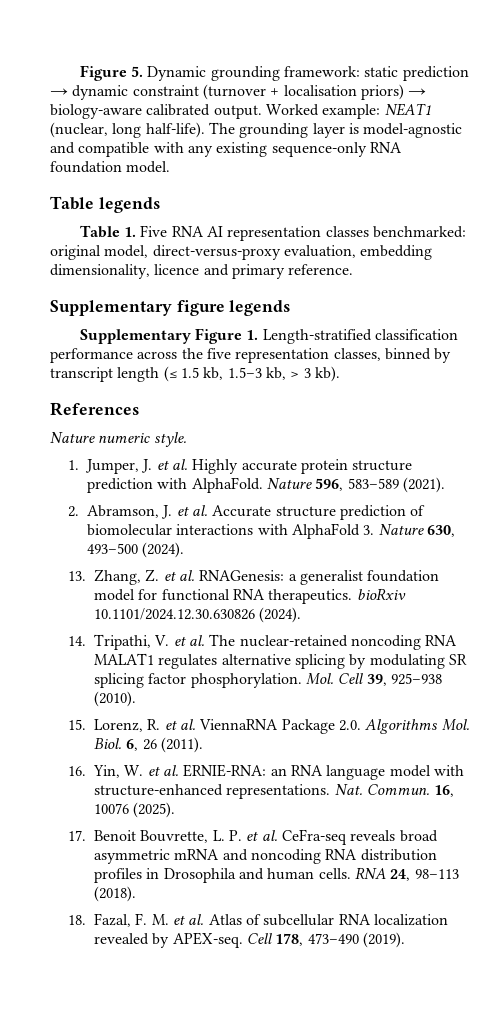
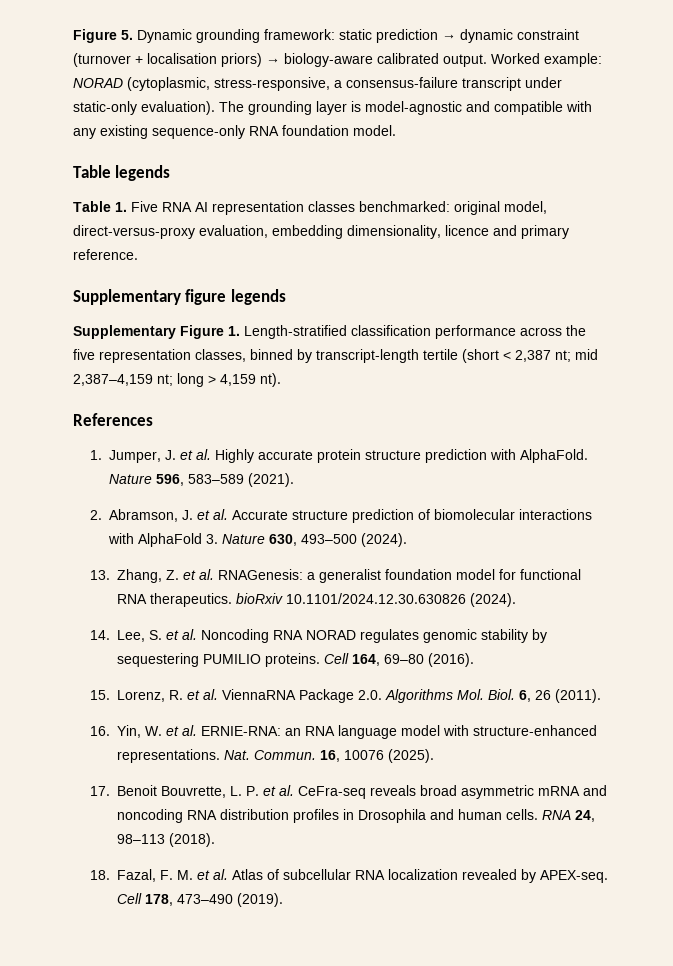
[384,103,431,116] [50,122,205,138] NEAT1 (nuclear, long half-life). -> [73,77,562,91] [73,101,215,115] NORAD (cytoplasmic, stress-responsive, a consensus-failure transcript under static-only evaluation).
[50,366,340,382] [50,402,139,416] [50,432,187,447] transcript length (≤ 1.5 kb, 1.5–3 kb, > 3 kb). // References // Nature numeric style. -> [316,349,598,363] [73,373,281,387] [73,413,153,426] transcript-length tertile (short < 2,387 nt; mid 2,387–4,159 nt; long > 4,159 nt). // References
[94,634,458,650] [94,653,467,669] [94,673,442,688] [94,691,137,707] Tripathi, V. et al. The nuclear-retained noncoding RNA MALAT1 regulates alternative splicing by modulating SR splicing factor phosphorylation. Mol. Cell 39, 925–938 (2010). -> [117,629,548,643] [117,653,475,667] Lee, S. et al. Noncoding RNA NORAD regulates genomic stability by sequestering PUMILIO proteins. Cell 164, 69–80 (2016).

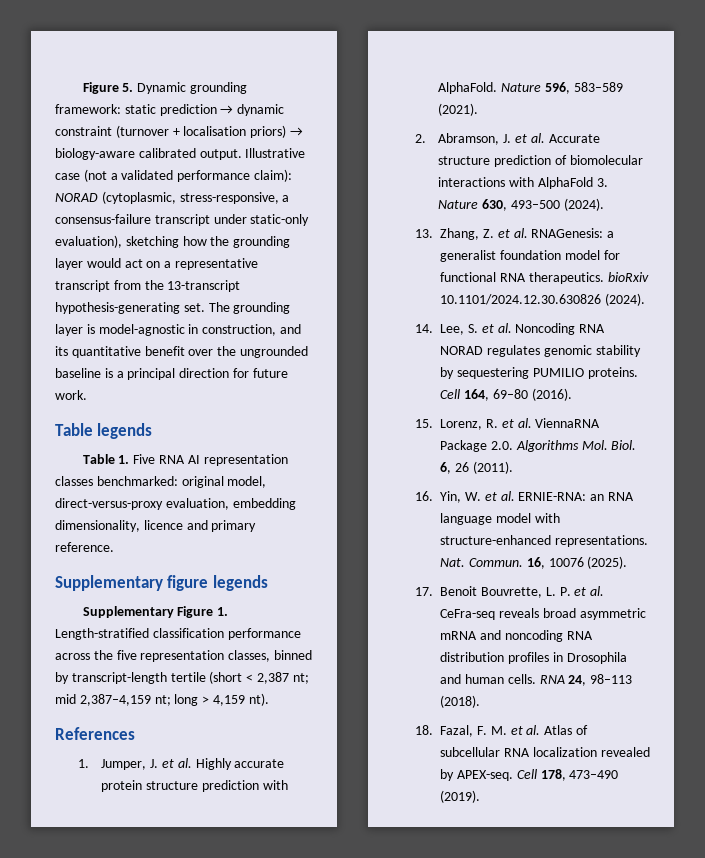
[491,53,602,67] Worked example: -> [245,148,306,158] [55,169,292,182] Illustrative case (not a validated performance claim):
[141,101,215,115] evaluation). -> [55,235,291,248] [55,258,258,270] [55,280,241,292] [55,302,205,314] evaluation), sketching how the grounding layer would act on a representative transcript from the 13-transcript hypothesis-generating set.
[466,101,592,115] [73,125,396,139] and compatible with any existing sequence-only RNA foundation model. -> [188,324,301,336] [55,346,308,358] [55,368,288,380] [55,390,87,400] in construction, and its quantitative benefit over the ungrounded baseline is a principal direction for future work.

